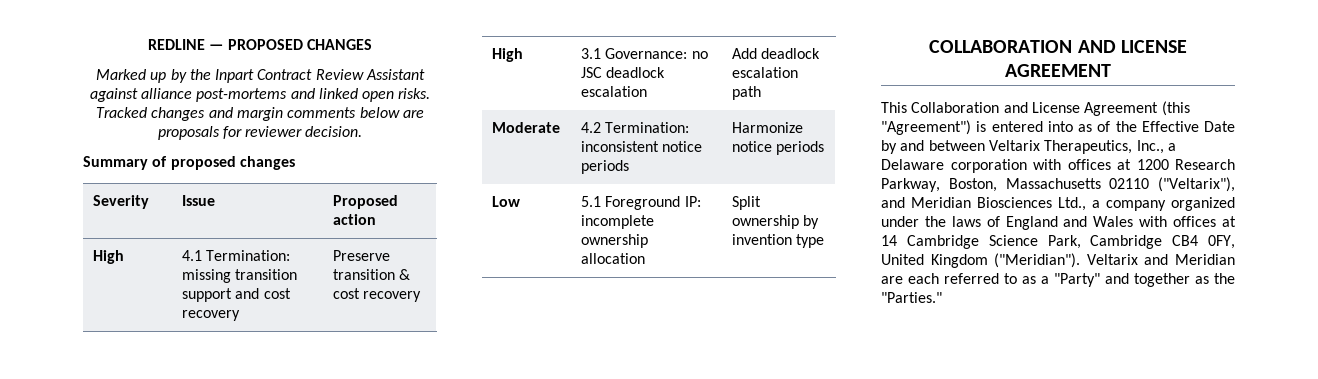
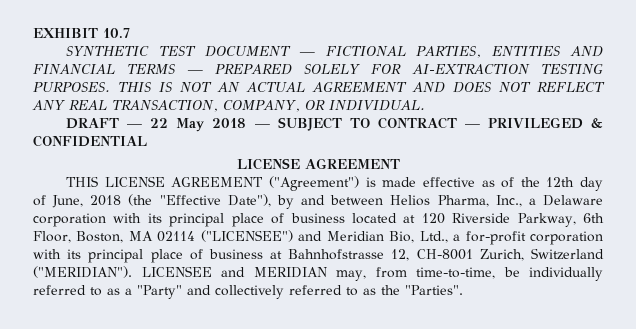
[148,39,372,50] [95,69,426,83] [89,88,431,102] [96,107,424,121] [157,126,363,140] [83,156,295,170] [93,195,150,209] [182,195,216,206] [333,195,399,209] [333,214,377,225] [93,250,125,264] [182,250,291,261] [182,269,298,283] [182,288,291,302] [182,310,241,321] [333,250,391,261] [333,269,411,280] [333,288,422,302] [492,48,524,62] [581,48,708,59] [581,67,666,78] [581,86,648,97] [732,48,821,59] [732,67,799,78] [732,86,762,100] [492,122,561,133] [581,122,690,133] [581,141,703,152] [581,160,630,174] [732,122,804,133] [732,141,825,155] [492,196,521,207] [581,196,701,210] [581,215,655,229] [581,234,649,248] [581,253,646,264] [732,196,762,210] [732,215,820,229] [732,234,825,248] [929,40,1187,53] [1005,64,1111,77] [881,101,1190,116] [881,120,1235,135] REDLINE — PROPOSED CHANGES // Marked up by the Inpart Contract Review Assistant against alliance post-mortems and linked open risks. Tracked changes and margin comments below are proposals for reviewer decision. // Summary of proposed changes // Severity | Issue | Proposed action // High | 4.1 Termination: missing transition support and cost recovery | Preserve transition & cost recovery // High | 3.1 Governance: no JSC deadlock escalation | Add deadlock escalation path // Moderate | 4.2 Termination: inconsistent notice periods | Harmonize notice periods // Low | 5.1 Foreground IP: incomplete ownership allocation | Split ownership by invention type // COLLABORATION AND LICENSE AGREEMENT // This Collaboration and License Agreement (this "Agreement") is entered into as of the Effective Date -> [33,28,130,38] [66,46,603,58] [33,64,604,75] [33,82,605,93] [32,100,425,112] [66,117,603,132] [33,135,147,147] [236,158,400,170] [66,176,603,191] [33,194,271,208] EXHIBIT 10.7 // SYNTHETIC TEST DOCUMENT — FICTIONAL PARTIES, ENTITIES AND FINANCIAL TERMS — PREPARED SOLELY FOR AI-EXTRACTION TESTING PURPOSES. THIS IS NOT AN ACTUAL AGREEMENT AND DOES NOT REFLECT ANY REAL TRANSACTION, COMPANY, OR INDIVIDUAL. // DRAFT — 22 May 2018 — SUBJECT TO CONTRACT — PRIVILEGED & CONFIDENTIAL // LICENSE AGREEMENT // THIS LICENSE AGREEMENT ("Agreement") is made effective as of the 12th day of June, 2018 (the "Effective Date"),
[988,140,1133,154] Veltarix Therapeutics, -> [390,195,489,207] Helios Pharma,
[1067,159,1235,170] [881,177,1235,192] [881,197,1052,208] offices at 1200 Research Parkway, Boston, Massachusetts 02110 ("Veltarix"), and Meridian Biosciences -> [147,213,604,227] [33,230,415,243] its principal place of business located at 120 Riverside Parkway, 6th Floor, Boston, MA 02114 ("LICENSEE") and Meridian Bio,
[1106,197,1235,211] [881,216,1236,230] [881,235,1235,249] [881,253,1235,268] [881,273,939,284] company organized under the laws of England and Wales with offices at 14 Cambridge Science Park, Cambridge CB4 0FY, United Kingdom ("Meridian"). Veltarix and Meridian are each -> [465,231,603,245] [33,248,604,263] [33,266,603,281] for-profit corporation with its principal place of business at Bahnhofstrasse 12, CH-8001 Zurich, Switzerland ("MERIDIAN"). LICENSEE and MERIDIAN may, from time-to-time, be individually
[1134,273,1190,287] together -> [215,285,358,299] collectively referred to
[881,292,942,303] "Parties." -> [405,285,463,295] "Parties".

